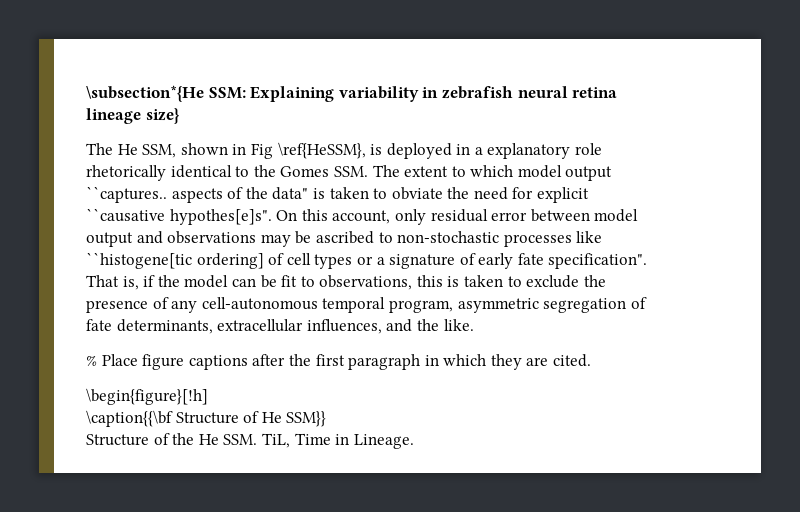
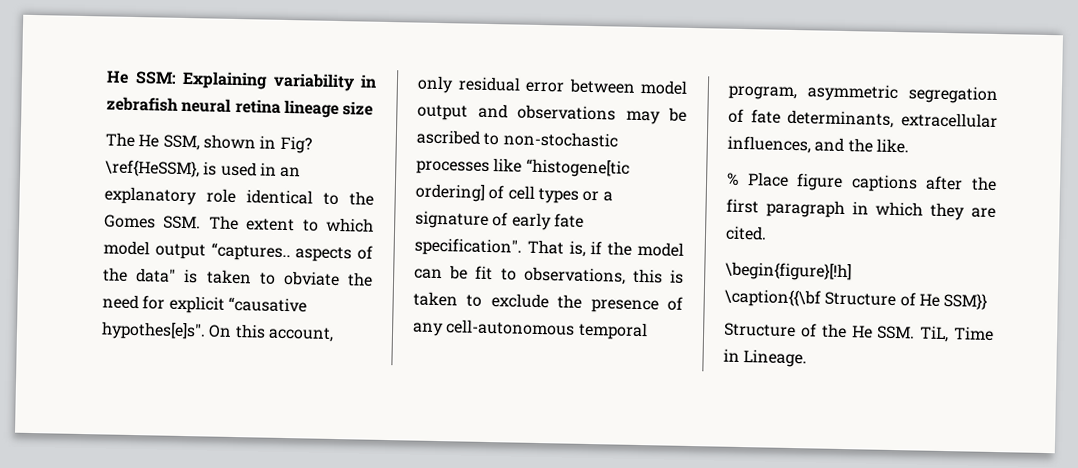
[86,85,204,102] \subsection*{He -> [106,70,129,84] He
[145,108,180,124] size} -> [342,101,374,116] size
[250,143,273,159] Fig -> [279,135,312,154] Fig?
[386,143,483,159] deployed in a -> [220,161,302,178] used in an
[86,165,166,181] rhetorically -> (236, 196) none
[86,186,167,203] ``captures.. -> [210,242,291,262] “captures..
[86,208,165,222] ``causative -> [227,296,307,313] “causative
[86,252,192,269] ``histogene[tic -> [525,158,630,178] “histogene[tic

